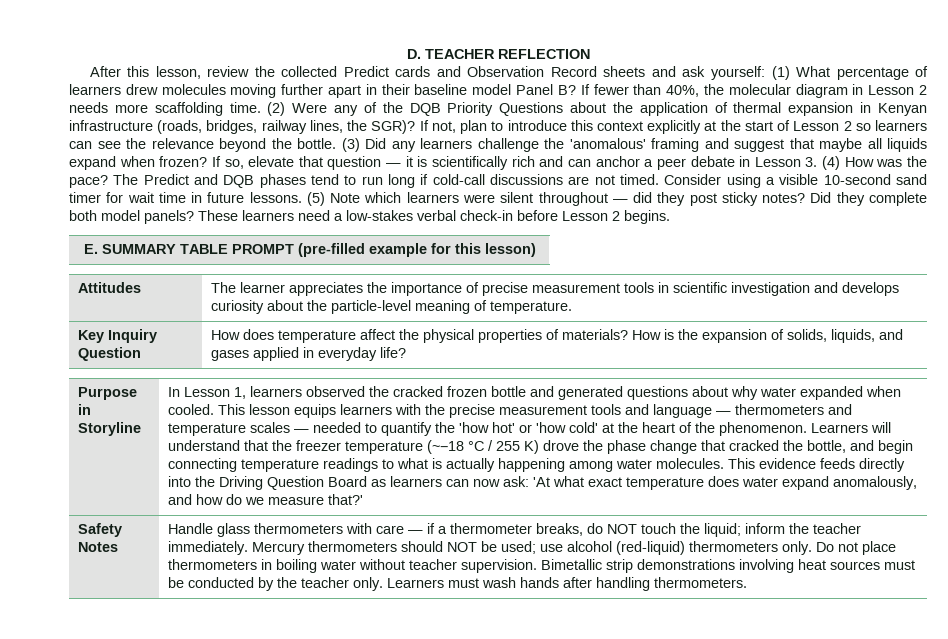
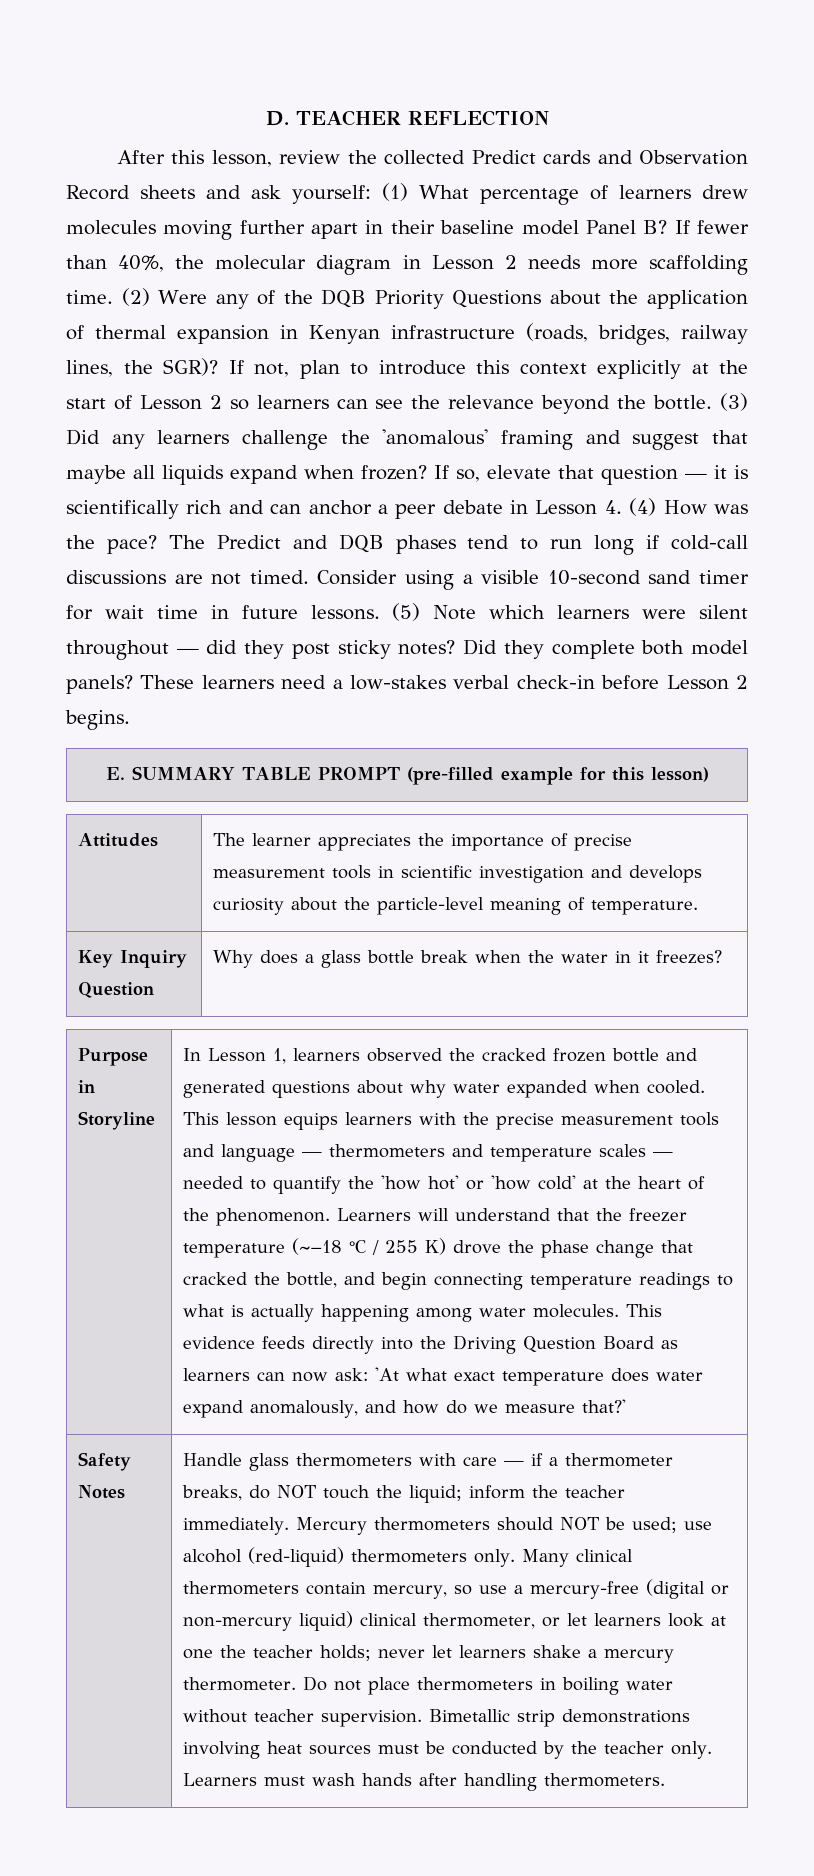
[805,157,818,167] 3. -> [604,500,622,514] 4.
[211,329,904,343] [211,347,407,361] How does temperature affect the physical properties of materials? How is the expansion of solids, liquids, and gases applied in everyday life? -> [213,950,723,968] Why does a glass bottle break when the water in it freezes?
(813, 548) none -> [522,1549,634,1567] [183,1579,730,1599] [183,1611,727,1631] [183,1645,675,1663] [183,1677,297,1691] Many clinical thermometers contain mercury, so use a mercury-free (digital or non-mercury liquid) clinical thermometer, or let learners look at one the teacher holds; never let learners shake a mercury thermometer.

